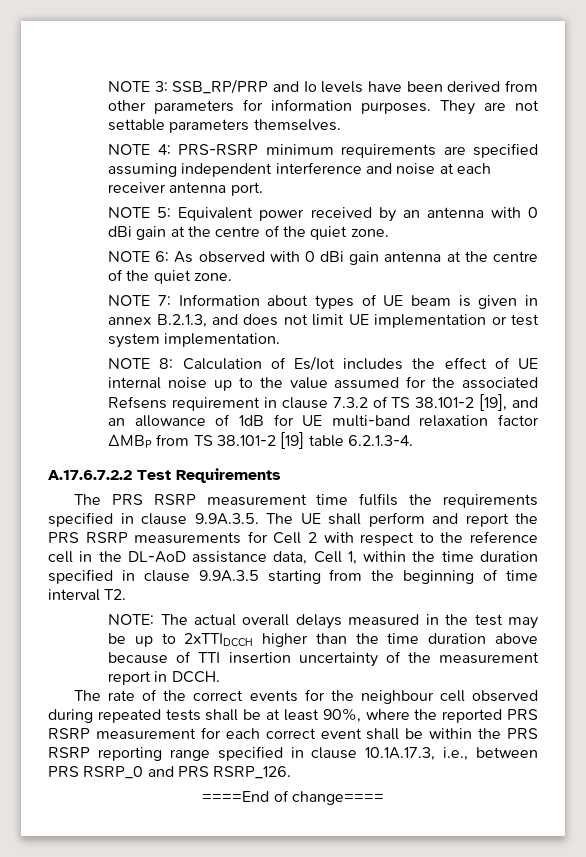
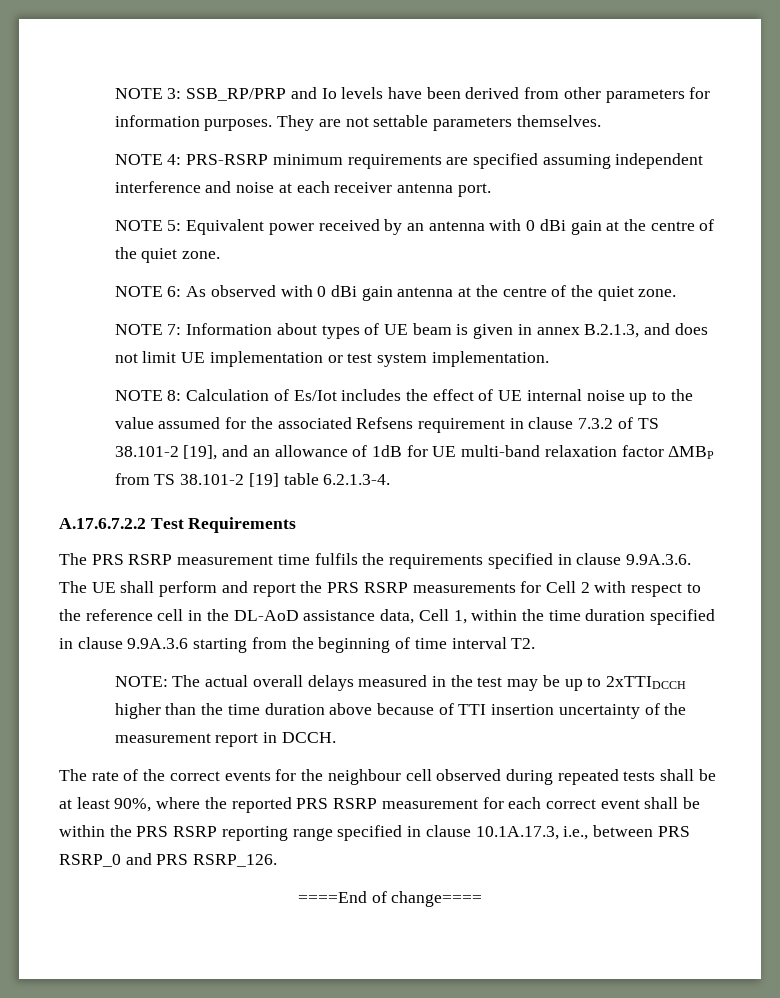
[194,513,259,525] 9.9A.3.5. -> [625,554,691,565] 9.9A.3.6.
[198,570,259,582] 9.9A.3.5 -> [127,638,189,649] 9.9A.3.6

